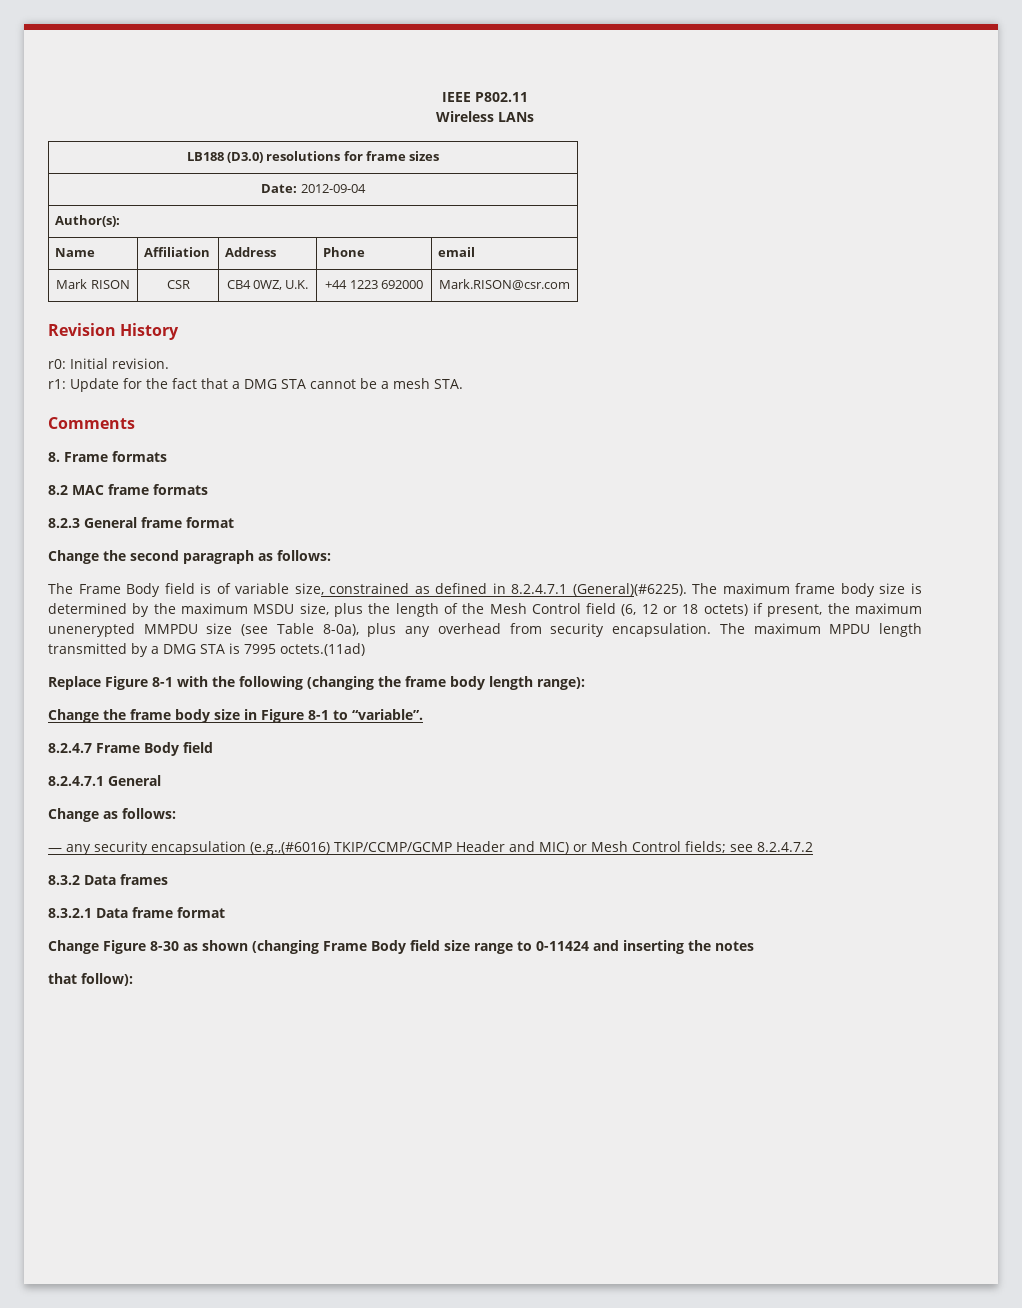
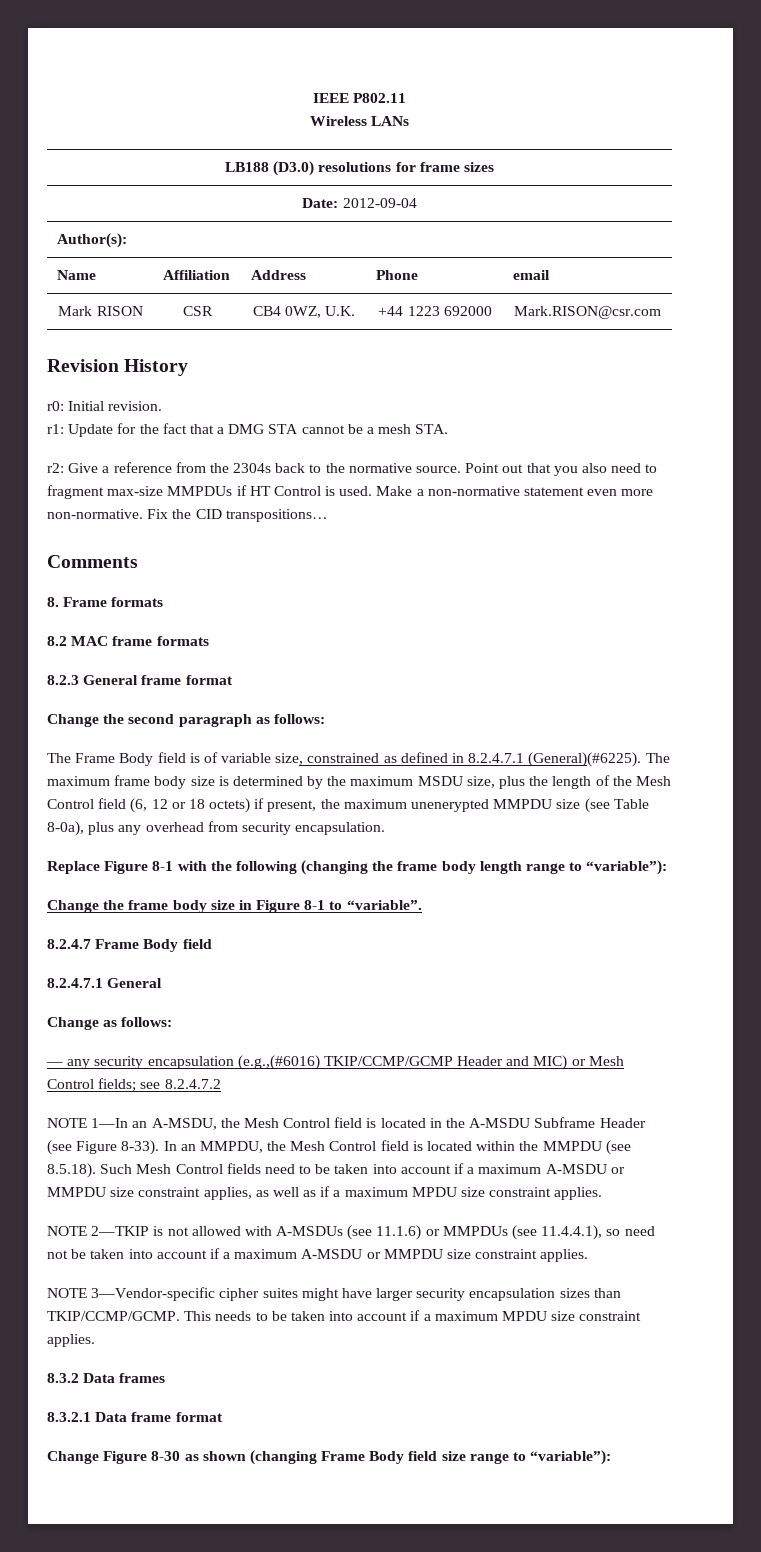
(463, 384) none -> [47,462,658,476] [47,485,654,499] [47,509,328,522] // r2: Give a reference from the 2304s back to the normative source. Point out that you also need to fragment max-size MMPDUs if HT Control is used. Make a non-normative statement even more non-normative. Fix the CID transpositions…
[719,623,922,637] [48,643,365,657] The maximum MPDU length transmitted by a DMG STA is 7995 octets.(11ad) -> (386, 828) none
[537,677,585,690] range): -> [526,860,668,875] range to “variable”):
(813, 847) none -> [47,1117,646,1130] [47,1140,631,1155] [47,1163,625,1178] [47,1186,603,1200] [47,1225,655,1240] [47,1248,589,1262] [47,1287,621,1301] [47,1310,642,1321] [47,1334,95,1347] // NOTE 1—In an A-MSDU, the Mesh Control field is located in the A-MSDU Subframe Header (see Figure 8-33). In an MMPDU, the Mesh Control field is located within the MMPDU (see 8.5.18). Such Mesh Control fields need to be taken into account if a maximum A-MSDU or MMPDU size constraint applies, as well as if a maximum MPDU size constraint applies. // NOTE 2—TKIP is not allowed with A-MSDUs (see 11.1.6) or MMPDUs (see 11.4.4.1), so need not be taken into account if a maximum A-MSDU or MMPDU size constraint applies. // NOTE 3—Vendor-specific cipher suites might have larger security encapsulation sizes than TKIP/CCMP/GCMP. This needs to be taken into account if a maximum MPDU size constraint applies.
[536,940,754,954] [48,973,133,986] 0-11424 and inserting the notes // that follow): -> [530,1450,612,1465] “variable”):

